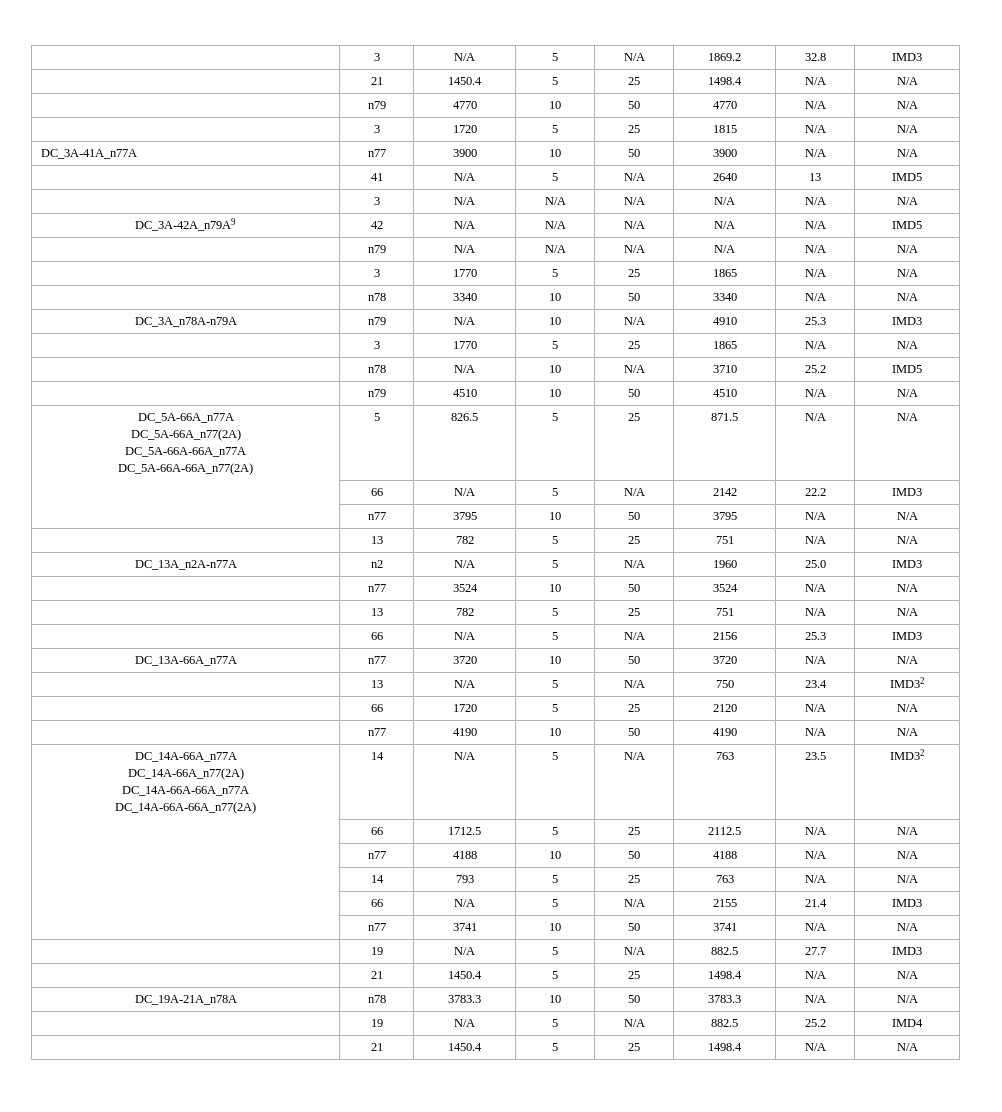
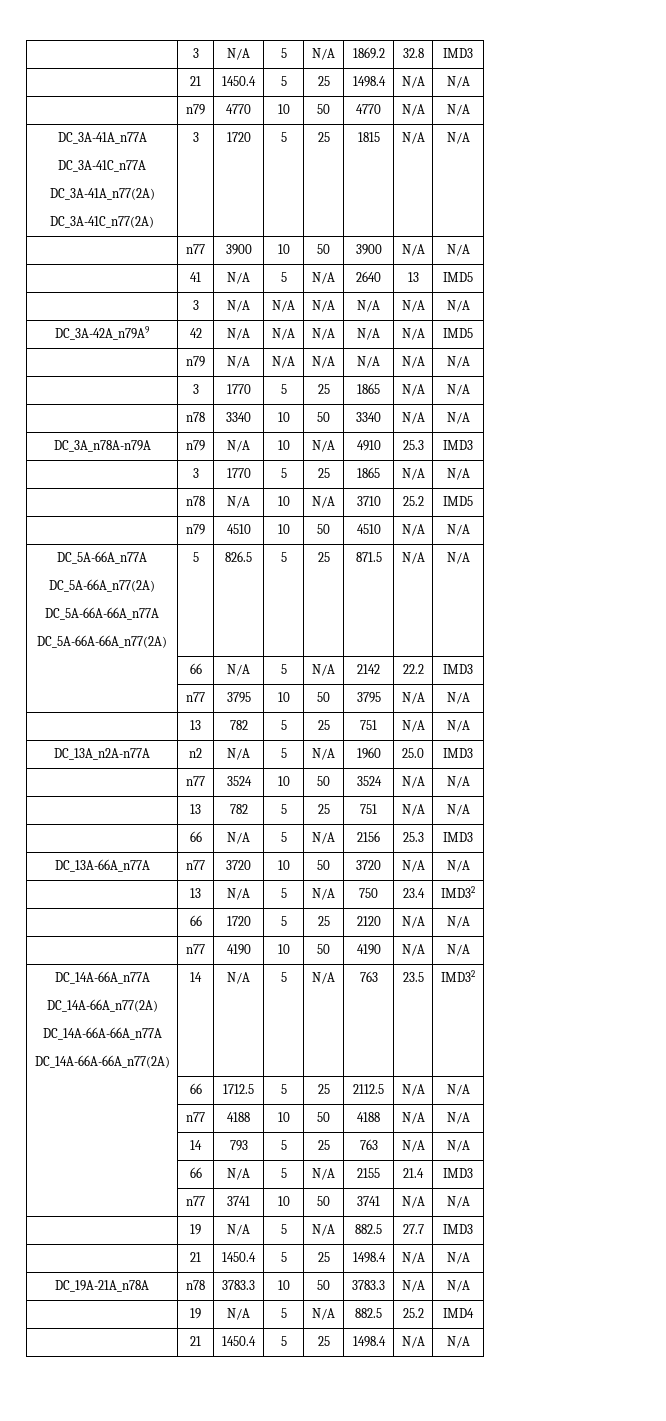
(918, 105) none -> [57,132,147,144] [58,160,146,172] [49,188,155,200] [50,216,154,228] DC_3A-41A_n77A // DC_3A-41C_n77A // DC_3A-41A_n77(2A) // DC_3A-41C_n77(2A)
[40,149,137,159] DC_3A-41A_n77A -> (470, 138) none

